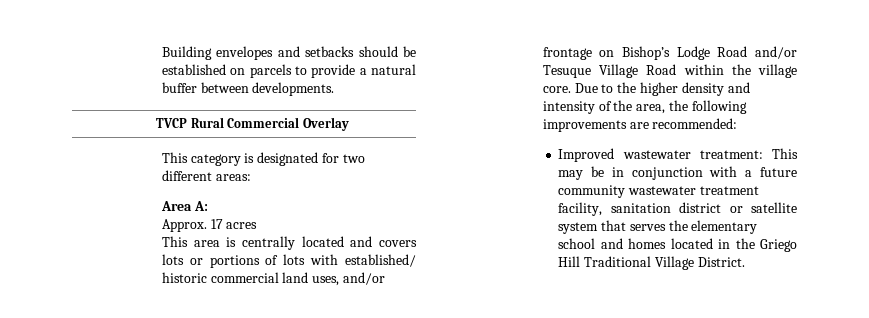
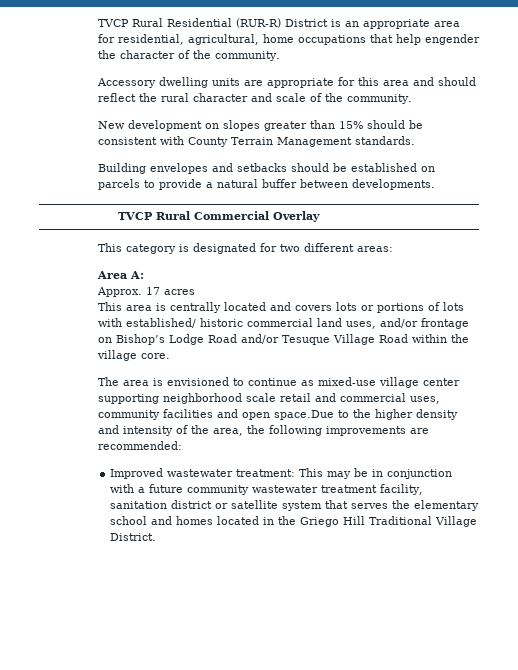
(161, 53) none -> [97,18,460,29] [97,34,480,45] [97,50,280,61] [96,77,476,88] [97,93,412,104] [97,120,423,131] [97,136,415,147] TVCP Rural Residential (RUR-R) District is an appropriate area for residential, agricultural, home occupations that help engender the character of the community. // Accessory dwelling units are appropriate for this area and should reflect the rural character and scale of the community. // New development on slopes greater than 15% should be consistent with County Terrain Management standards. //
[574,83,598,93] Due -> [97,377,460,388] [97,393,440,404] [97,409,334,420] // The area is envisioned to continue as mixed-use village center supporting neighborhood scale retail and commercial uses, community facilities and open space.Due

